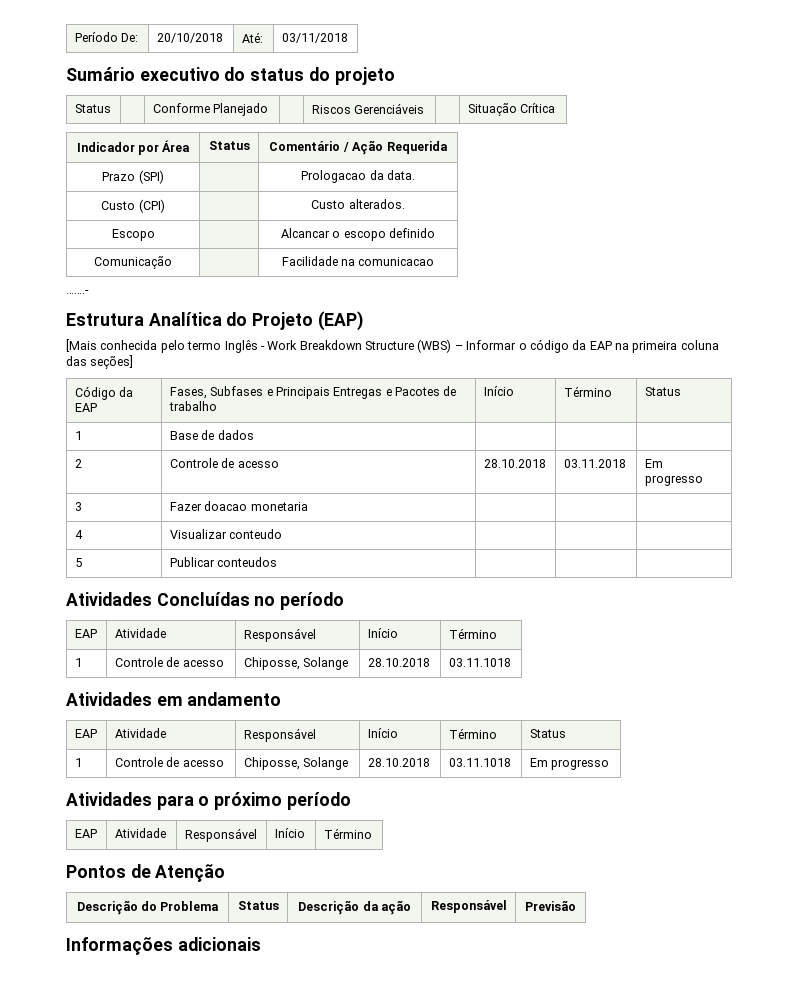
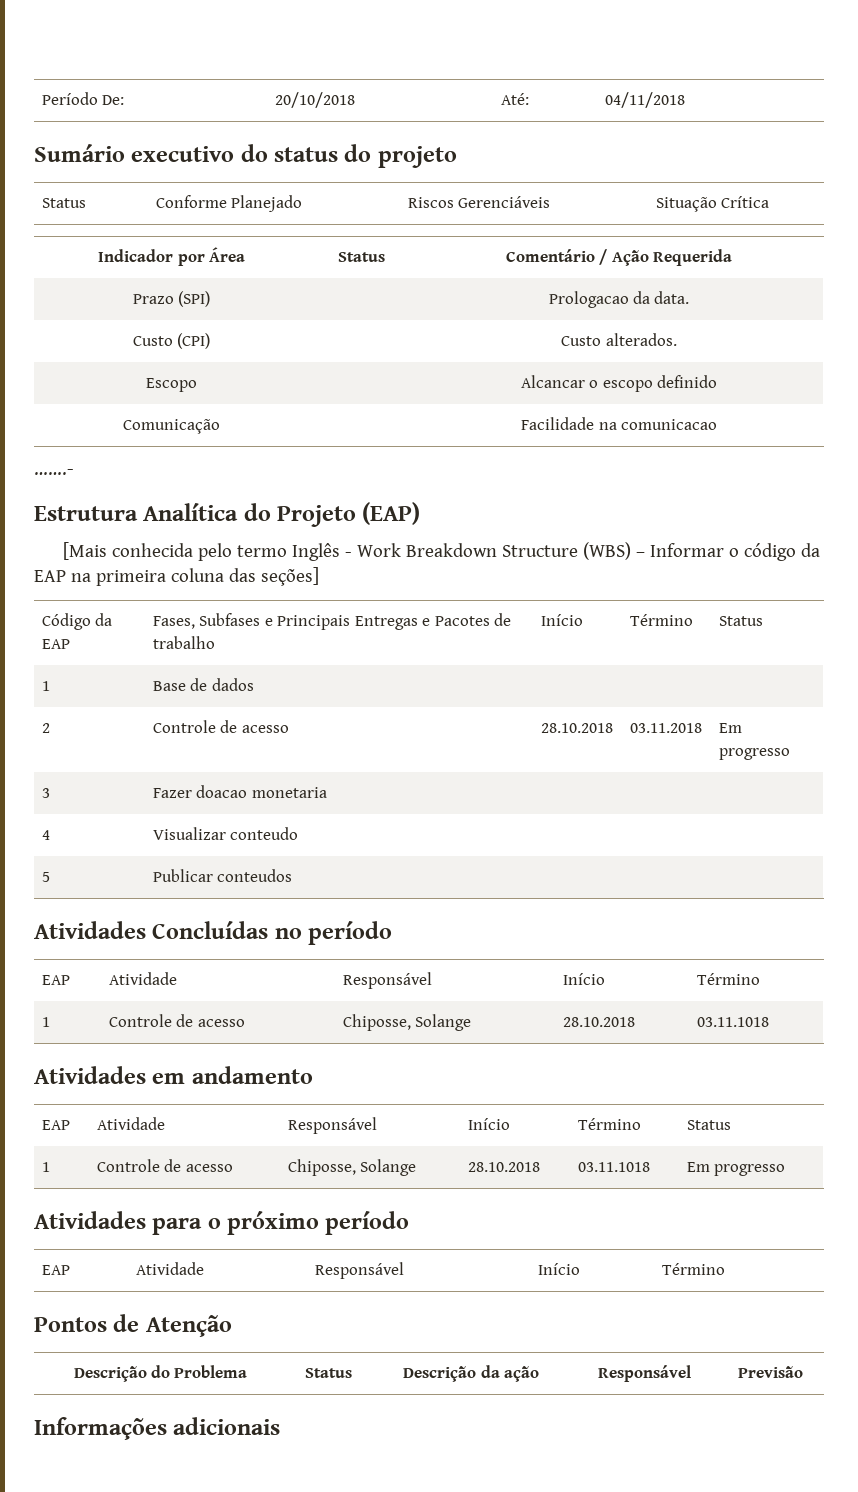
[281,33,348,43] 03/11/2018 -> [605,92,686,108] 04/11/2018

